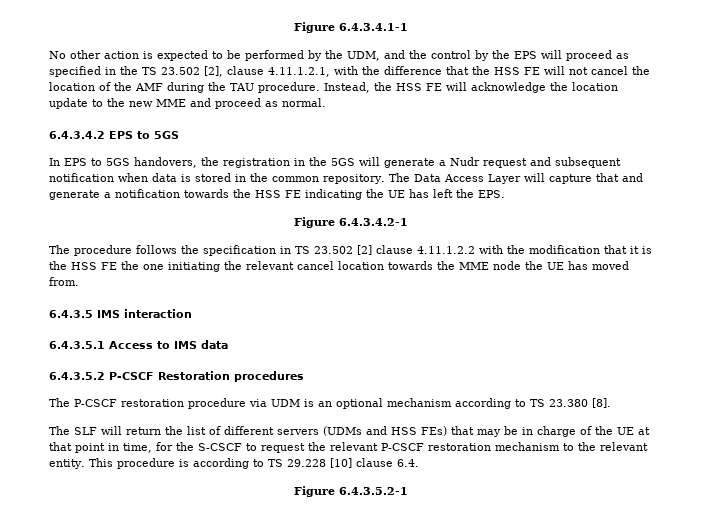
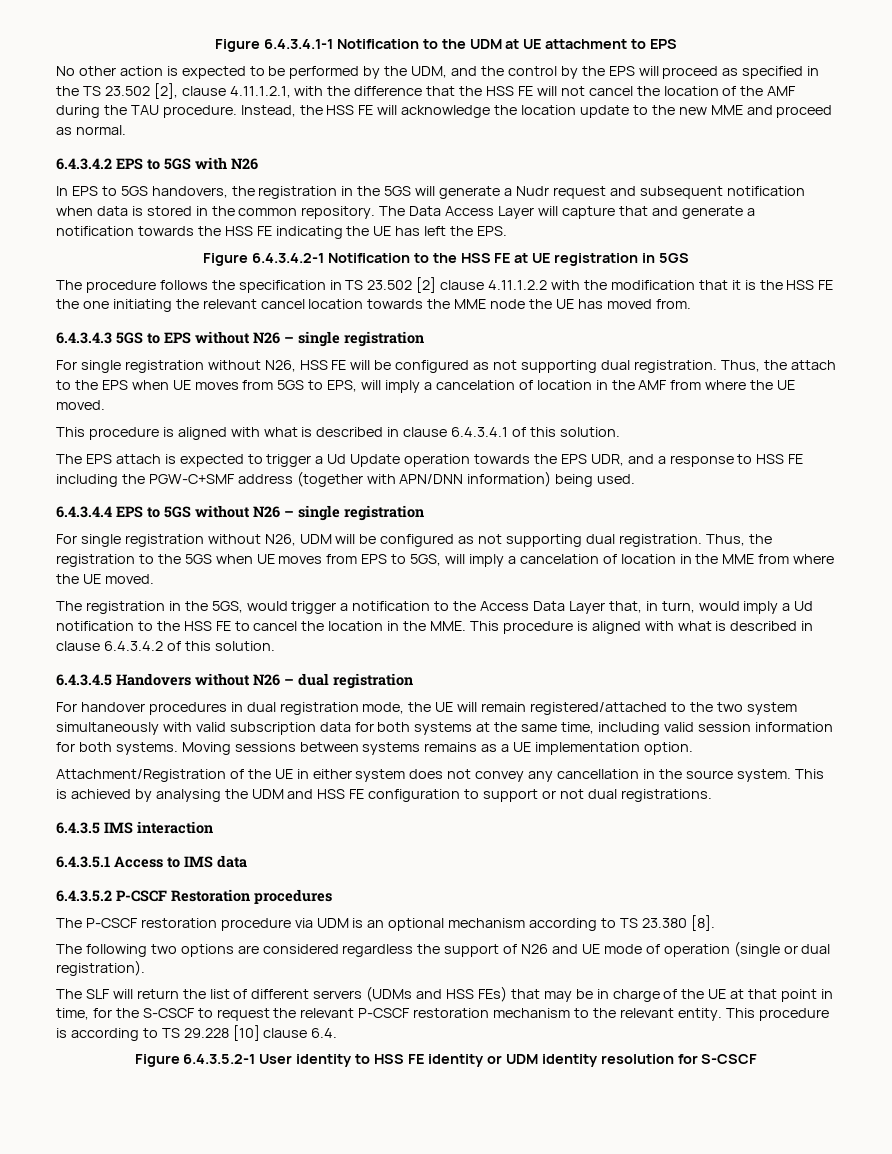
(408, 27) none -> [336,39,678,49] Notification to the UDM at UE attachment to EPS
(179, 135) none -> [195,157,258,170] with N26
(408, 222) none -> [327,253,690,266] Notification to the HSS FE at UE registration in 5GS
(79, 281) none -> [56,331,424,347] [56,360,836,373] [56,380,796,393] [56,400,105,410] [56,427,620,440] [56,454,804,467] [56,471,636,487] [56,505,424,521] [56,534,772,547] [56,554,835,567] [56,574,154,584] [56,601,814,614] [56,621,814,634] [56,641,275,651] [56,673,413,689] [56,702,797,715] [56,722,833,735] [56,742,693,755] [56,769,824,782] [56,789,712,802] // 6.4.3.4.3 5GS to EPS without N26 – single registration // For single registration without N26, HSS FE will be configured as not supporting dual registration. Thus, the attach to the EPS when UE moves from 5GS to EPS, will imply a cancelation of location in the AMF from where the UE moved. // This procedure is aligned with what is described in clause 6.4.3.4.1 of this solution. // The EPS attach is expected to trigger a Ud Update operation towards the EPS UDR, and a response to HSS FE including the PGW-C+SMF address (together with APN/DNN information) being used. // 6.4.3.4.4 EPS to 5GS without N26 – single registration // For single registration without N26, UDM will be configured as not supporting dual registration. Thus, the registration to the 5GS when UE moves from EPS to 5GS, will imply a cancelation of location in the MME from where the UE moved. // The registration in the 5GS, would trigger a notification to the Access Data Layer that, in turn, would imply a Ud notification to the HSS FE to cancel the location in the MME. This procedure is aligned with what is described in clause 6.4.3.4.2 of this solution. // 6.4.3.4.5 Handovers without N26 – dual registration // For handover procedures in dual registration mode, the UE will remain registered/attached to the two system simultaneously with valid subscription data for both systems at the same time, including valid session information for both systems. Moving sessions between systems remains as a UE implementation option. // Attachment/Registration of the UE in either system does not convey any cancellation in the source system. This is achieved by analysing the UDM and HSS FE configuration to support or not dual registrations.
(611, 403) none -> [56,941,831,957] [56,960,145,976] // The following two options are considered regardless the support of N26 and UE mode of operation (single or dual registration).
(408, 491) none -> [259,1054,758,1067] User identity to HSS FE identity or UDM identity resolution for S-CSCF

